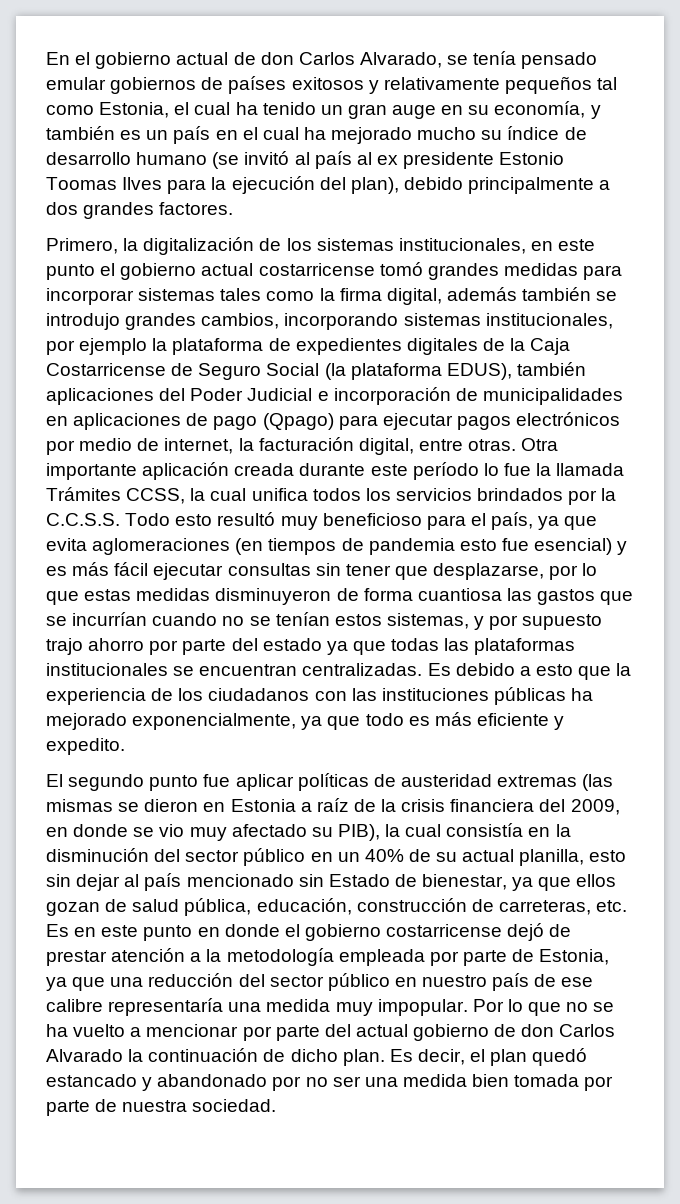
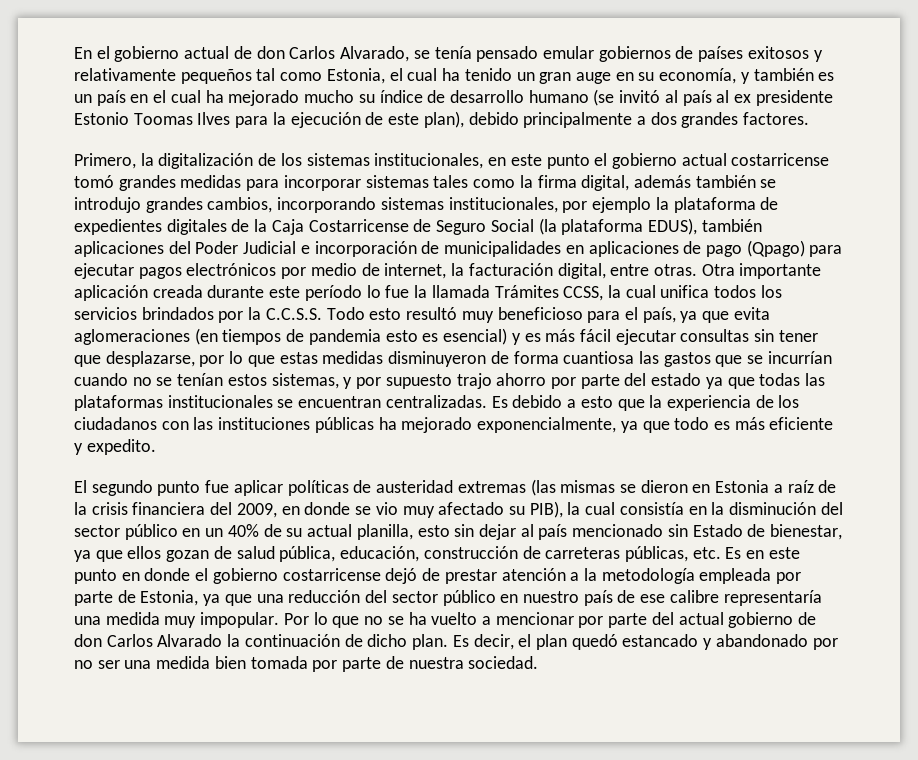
[319,177,346,190] del -> [365,112,420,125] de este
[501,538,529,551] fue -> [422,333,439,342] es
[498,900,591,915] carreteras, -> [545,546,688,562] carreteras públicas,

